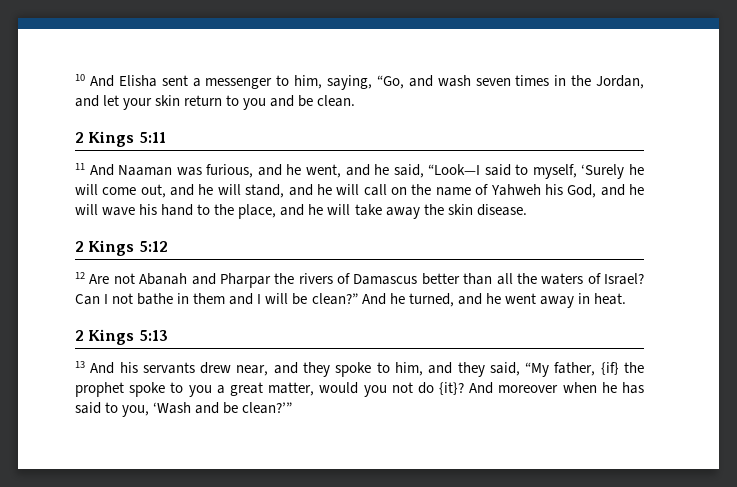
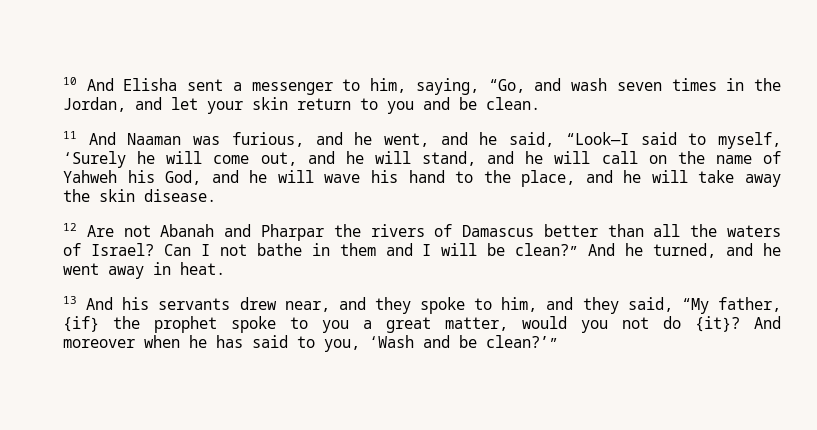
[75,131,166,147] // 2 Kings 5:11 -> (540, 103) none
[75,240,168,256] // 2 Kings 5:12 -> (216, 195) none
[75,329,168,345] // 2 Kings 5:13 -> (225, 268) none

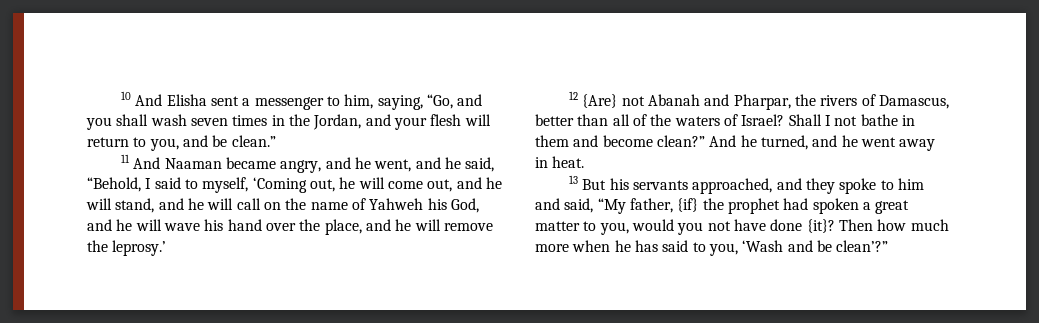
(562, 84) none -> [86,114,149,130] you shall
[171,97,288,114] let your skin -> [393,114,491,130] your flesh will
[387,97,540,114] you and be clean. -> [149,135,276,151] you, and be clean.”
[193,132,304,147] was furious, -> [226,157,322,173] became angry,
[565,132,629,145] “Look—I -> [87,177,152,192] “Behold, I
[63,151,126,168] ‘Surely -> [252,177,335,193] ‘Coming out,
[455,171,474,183] to -> [265,223,296,231] over
[698,170,781,187] [63,189,216,202] take away the skin disease. -> [443,223,493,231] [87,240,167,256] remove the leprosy.’
[86,225,114,237] Are -> [582,94,618,108] {Are}
[260,224,324,241] Pharpar -> [733,94,791,110] Pharpar,
[462,225,535,237] Damascus -> [879,95,950,109] Damascus,
(681, 230) none -> [632,114,647,126] of
[163,244,191,256] Can -> [788,114,822,126] Shall
[422,243,506,256] I will be -> [602,135,653,147] become
[86,297,114,310] And -> [582,179,607,190] But
[239,297,330,312] drew near, -> [692,178,773,194] approached,
[501,297,619,314] him, and they -> [898,178,925,190] [535,198,560,210] him and
[231,316,781,333] [63,339,135,348] spoke to you a great matter, would you not do {it}? And moreover -> [783,198,910,214] [535,219,949,235] [535,244,569,252] had spoken a great matter to you, would you not have done {it}? Then how much more
[486,335,558,348] clean?’” -> [836,240,889,252] clean’?”

